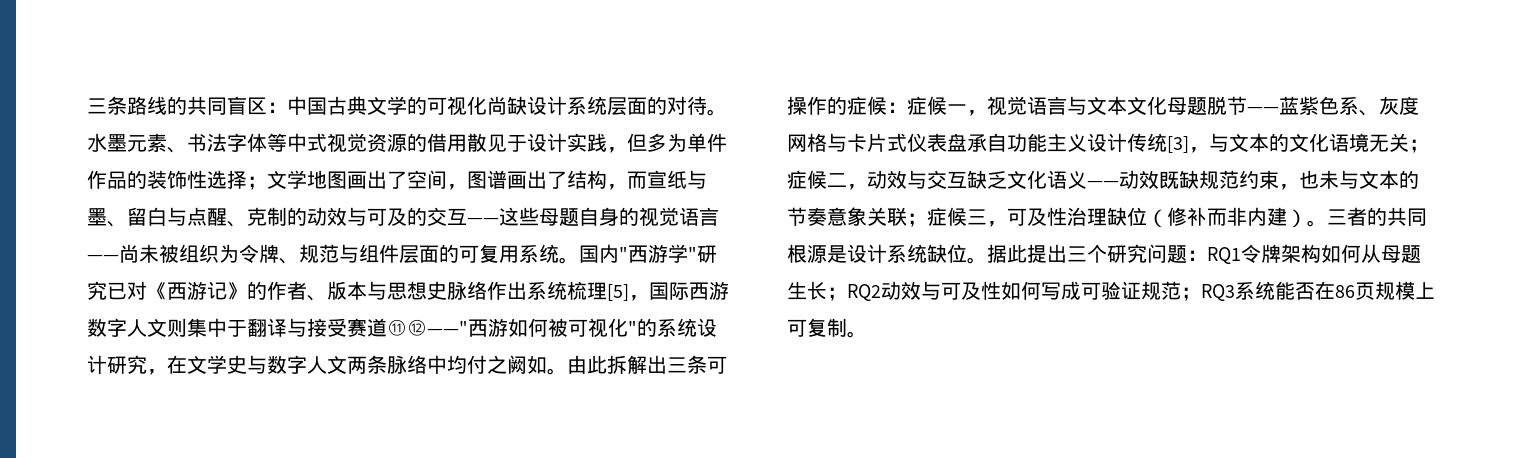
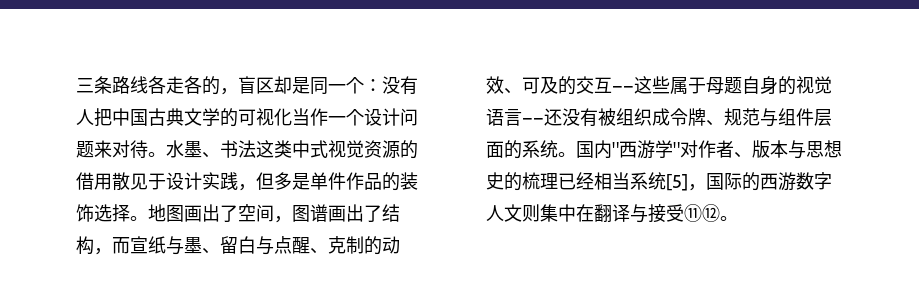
[167,96,287,115] 的共同盲区： -> [148,76,418,95] [76,108,112,127] 各走各的，盲区却是同一个：没有人把
[487,96,727,116] [87,133,287,153] 尚缺设计系统层面的对待。水墨元素、书法字体等 -> [292,108,418,126] [76,140,292,159] 当作一个设计问题来对待。水墨、书法这类
[667,133,687,152] 为 -> [292,173,310,190] 是
[187,170,307,190] 性选择；文学 -> [94,204,148,222] 选择。
[347,207,367,226] 与 -> [504,88,522,94] 、
(539, 216) none -> [670,77,706,94] 属于
[119,244,239,263] 尚未被组织为 -> [544,108,670,127] 还没有被组织成
[459,244,519,263] 可复用 -> (522, 149) none
[697,245,717,263] [87,281,267,300] 研究已对《西游记》的 -> [680,140,698,158] 对
[447,281,607,300] 脉络作出系统梳理 -> [504,172,666,191] 的梳理已经相当系统
(689, 291) none -> [742,172,760,191] 的
[227,320,247,337] 于 -> [576,204,594,222] 在
[347,318,717,338] [87,355,727,375] [787,96,1419,116] [787,133,1429,153] [787,170,1419,190] [787,207,1427,228] [787,244,1421,264] [787,281,1435,301] [787,318,847,337] 赛道⑪⑫——"西游如何被可视化"的系统设计研究，在文学史与数字人文两条脉络中均付之阙如。由此拆解出三条可操作的症候：症候一，视觉语言与文本文化母题脱节——蓝紫色系、灰度网格与卡片式仪表盘承自功能主义设计传统[3]，与文本的文化语境无关；症候二，动效与交互缺乏文化语义——动效既缺规范约束，也未与文本的节奏意象关联；症候三，可及性治理缺位（修补而非内建）。三者的共同根源是设计系统缺位。据此提出三个研究问题：RQ1令牌架构如何从母题生长；RQ2动效与可及性如何写成可验证规范；RQ3系统能否在86页规模上可复制 -> [684,204,720,222] ⑪⑫

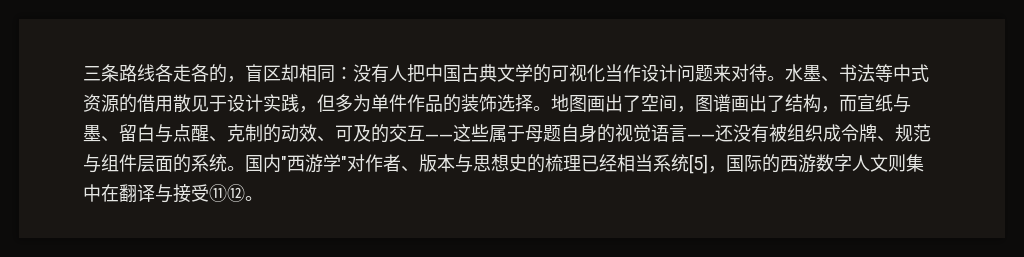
[292,77,364,95] 是同一个 -> [299,64,335,83] 相同
[328,109,364,126] 一个 -> (641, 73) none
[256,140,364,158] 这类中式视觉 -> [875,64,929,82] 等中式
[292,173,310,190] 是 -> [353,94,371,112] 为

